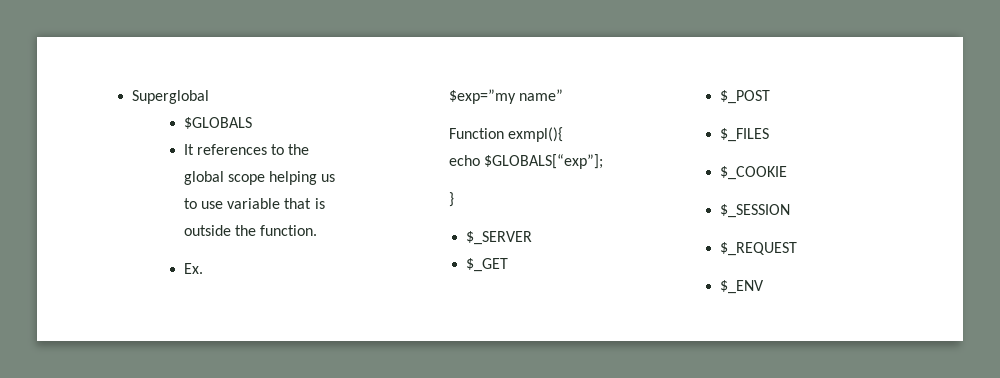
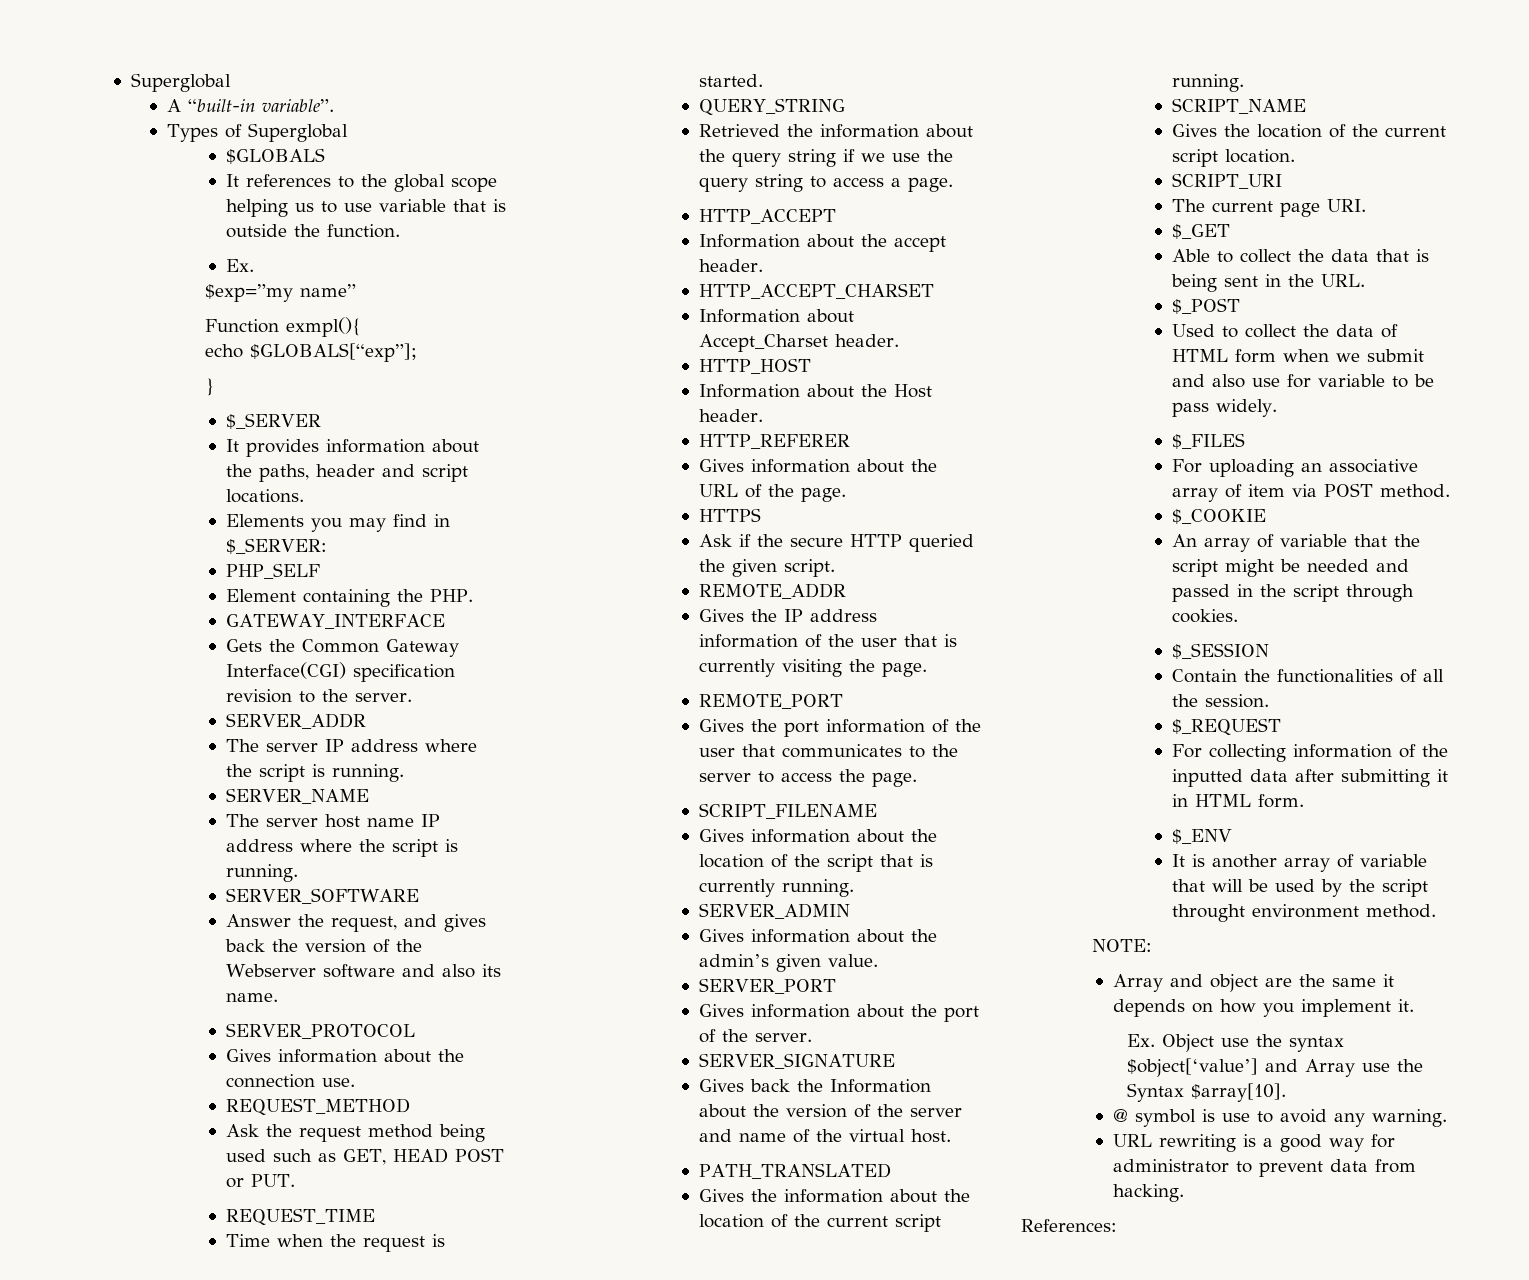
[131,90,209,104] Superglobal -> [131,73,232,92] [166,99,334,112] [166,123,348,142] Superglobal // A “built-in variable”. // Types of Superglobal
[465,258,508,272] [720,90,771,104] [720,128,770,142] [720,166,788,180] [720,204,791,218] [720,242,798,256] [720,280,765,294] $_GET // $_POST // $_FILES // $_COOKIE // $_SESSION // $_REQUEST // $_ENV -> [225,439,479,457] [225,464,468,482] [225,489,304,503] [225,514,450,532] [225,538,327,554] [225,563,320,579] [225,589,473,607] [225,614,445,629] [225,639,459,657] [225,662,455,682] [225,689,412,703] [225,713,366,729] [225,739,477,752] [225,764,404,782] [225,788,369,804] [225,814,440,828] [225,839,458,857] [225,864,298,882] [225,888,419,904] [225,914,486,932] [224,939,422,953] [225,964,501,978] [225,993,278,1002] [225,1023,415,1039] [225,1049,464,1063] [225,1074,355,1088] [225,1098,410,1116] [225,1124,485,1142] [225,1148,504,1165] [225,1174,295,1188] [225,1208,375,1226] [225,1234,445,1252] [698,74,763,87] [698,98,845,116] [698,124,973,138] [698,149,953,167] [698,174,953,192] [698,209,836,224] [698,234,946,252] [698,259,763,272] [698,283,934,299] [698,309,854,323] [698,334,899,352] [698,358,811,374] [698,384,932,398] [698,409,763,422] [698,434,850,449] [698,459,937,473] [698,484,846,502] [698,508,761,522] [698,534,974,552] [698,559,835,577] [698,583,846,599] [698,609,877,622] [698,634,957,648] [698,659,927,677] [698,694,843,709] [698,719,981,737] [698,744,958,758] [698,769,917,787] [698,803,877,819] [698,829,937,843] [698,854,933,872] [698,879,854,897] [698,903,850,919] [698,929,937,943] [698,954,878,972] [698,978,836,994] [698,1004,979,1022] [698,1029,812,1043] [698,1053,895,1069] [698,1079,931,1093] [698,1104,962,1118] [698,1129,951,1143] [698,1163,891,1179] [698,1189,970,1203] [698,1214,941,1232] [1171,74,1244,92] [1171,98,1306,114] [1171,124,1446,138] [1171,149,1295,167] [1171,173,1282,189] [1171,199,1366,217] [1171,224,1230,239] [1171,249,1429,263] [1170,274,1365,292] [1171,298,1240,314] [1171,324,1398,338] [1171,349,1424,363] [1171,374,1434,388] [1171,399,1277,417] [1171,433,1245,449] [1171,459,1418,477] [1171,483,1450,502] [1171,509,1266,524] [1171,534,1420,552] [1171,559,1409,577] [1171,584,1414,602] [1171,609,1238,623] [1171,643,1269,659] [1171,669,1444,683] [1171,694,1269,708] [1171,718,1281,736] [1171,744,1448,762] [1171,769,1448,787] [1171,794,1304,808] [1171,829,1232,844] [1171,854,1427,872] [1171,879,1428,897] [1171,904,1436,922] [1091,939,1152,952] [1112,974,1394,992] [1112,999,1414,1017] [1127,1034,1345,1052] [1127,1058,1424,1077] [1127,1083,1287,1102] [1112,1109,1447,1127] [1112,1134,1395,1152] [1112,1159,1416,1177] [1112,1184,1184,1202] [1021,1219,1117,1232] It provides information about the paths, header and script locations. // Elements you may find in $_SERVER: // PHP_SELF // Element containing the PHP. // GATEWAY_INTERFACE // Gets the Common Gateway Interface(CGI) specification revision to the server. // SERVER_ADDR // The server IP address where the script is running. // SERVER_NAME // The server host name IP address where the script is running. // SERVER_SOFTWARE // Answer the request, and gives back the version of the Webserver software and also its name. // SERVER_PROTOCOL // Gives information about the connection use. // REQUEST_METHOD // Ask the request method being used such as GET, HEAD POST or PUT. // REQUEST_TIME // Time when the request is started. // QUERY_STRING // Retrieved the information about the query string if we use the query string to access a page. // HTTP_ACCEPT // Information about the accept header. // HTTP_ACCEPT_CHARSET // Information about Accept_Charset header. // HTTP_HOST // Information about the Host header. // HTTP_REFERER // Gives information about the URL of the page. // HTTPS // Ask if the secure HTTP queried the given script. // REMOTE_ADDR // Gives the IP address information of the user that is currently visiting the page. // REMOTE_PORT // Gives the port information of the user that communicates to the server to access the page. // SCRIPT_FILENAME // Gives information about the location of the script that is currently running. // SERVER_ADMIN // Gives information about the admin’s given value. // SERVER_PORT // Gives information about the port of the server. // SERVER_SIGNATURE // Gives back the Information about the version of the server and name of the virtual host. // PATH_TRANSLATED // Gives the information about the location of the current script running. // SCRIPT_NAME // Gives the location of the current script location. // SCRIPT_URI // The current page URI. // $_GET // Able to collect the data that is being sent in the URL. // $_POST // Used to collect the data of HTML form when we submit and also use for variable to be pass widely. // $_FILES // For uploading an associative array of item via POST method. // $_COOKIE // An array of variable that the script might be needed and passed in the script through cookies. // $_SESSION // Contain the functionalities of all the session. // $_REQUEST // For collecting information of the inputted data after submitting it in HTML form. // $_ENV // It is another array of variable that will be used by the script throught environment method. // NOTE: // Array and object are the same it depends on how you implement it. // Ex. Object use the syntax $object[‘value’] and Array use the Syntax $array[10]. // @ symbol is use to avoid any warning. // URL rewriting is a good way for administrator to prevent data from hacking. // References:

